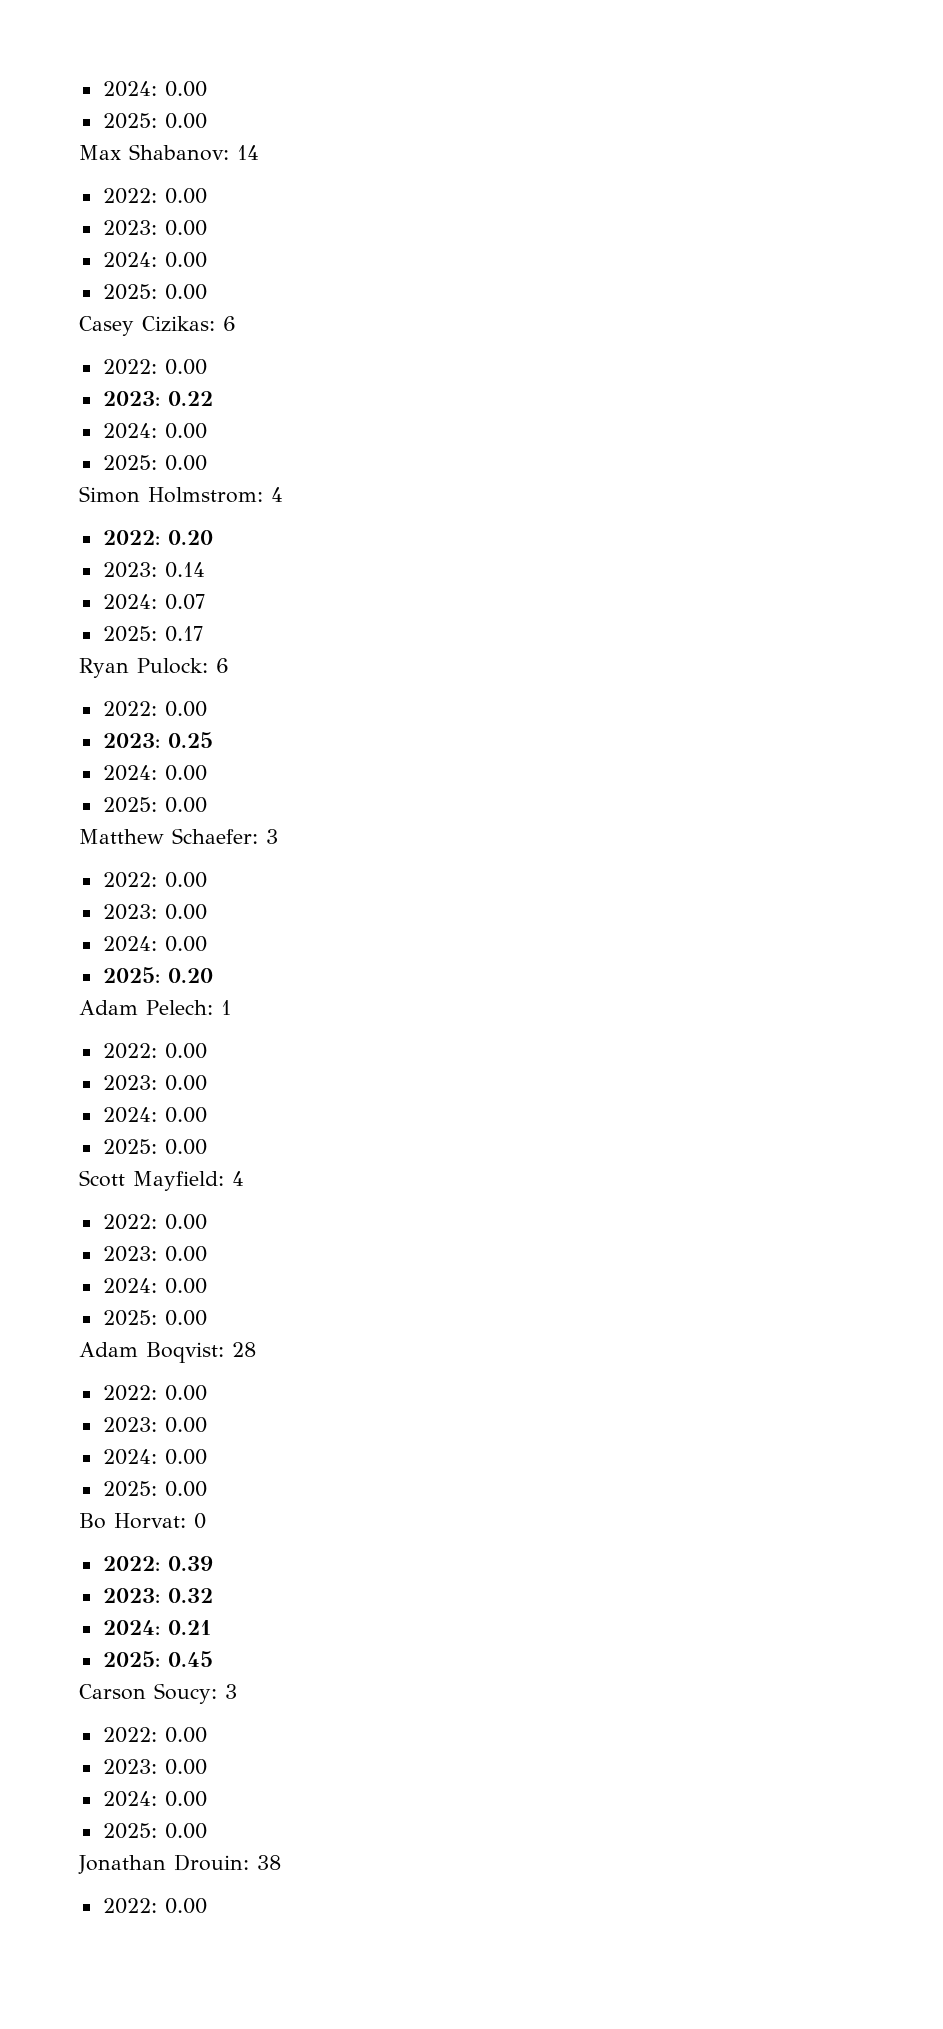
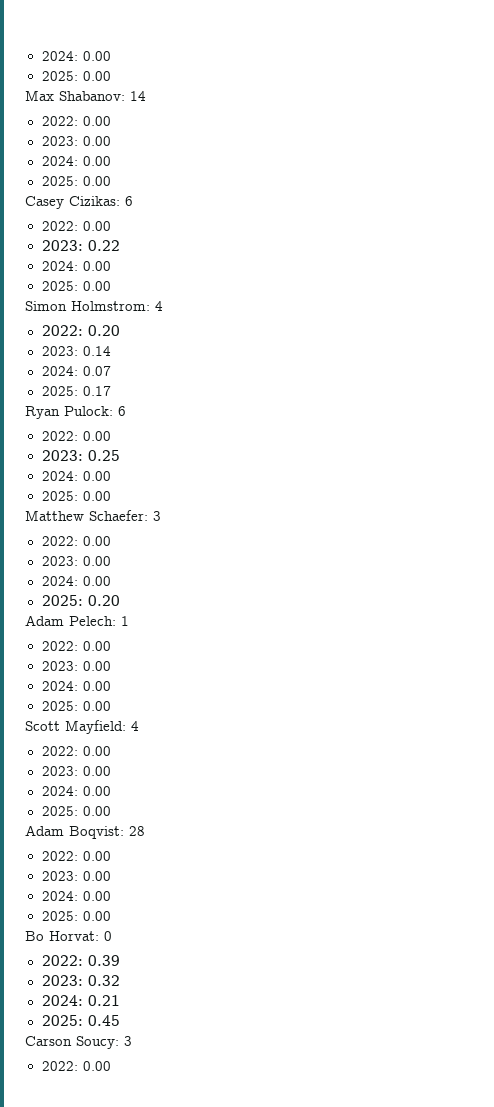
[102,1759,207,1775] [102,1791,207,1807] [102,1823,207,1839] [78,1854,281,1874] [102,1898,207,1914] // 2023: 0.00 // 2024: 0.00 // 2025: 0.00 // Jonathan Drouin: 38 // 2022: 0.00 -> (111, 1066) none

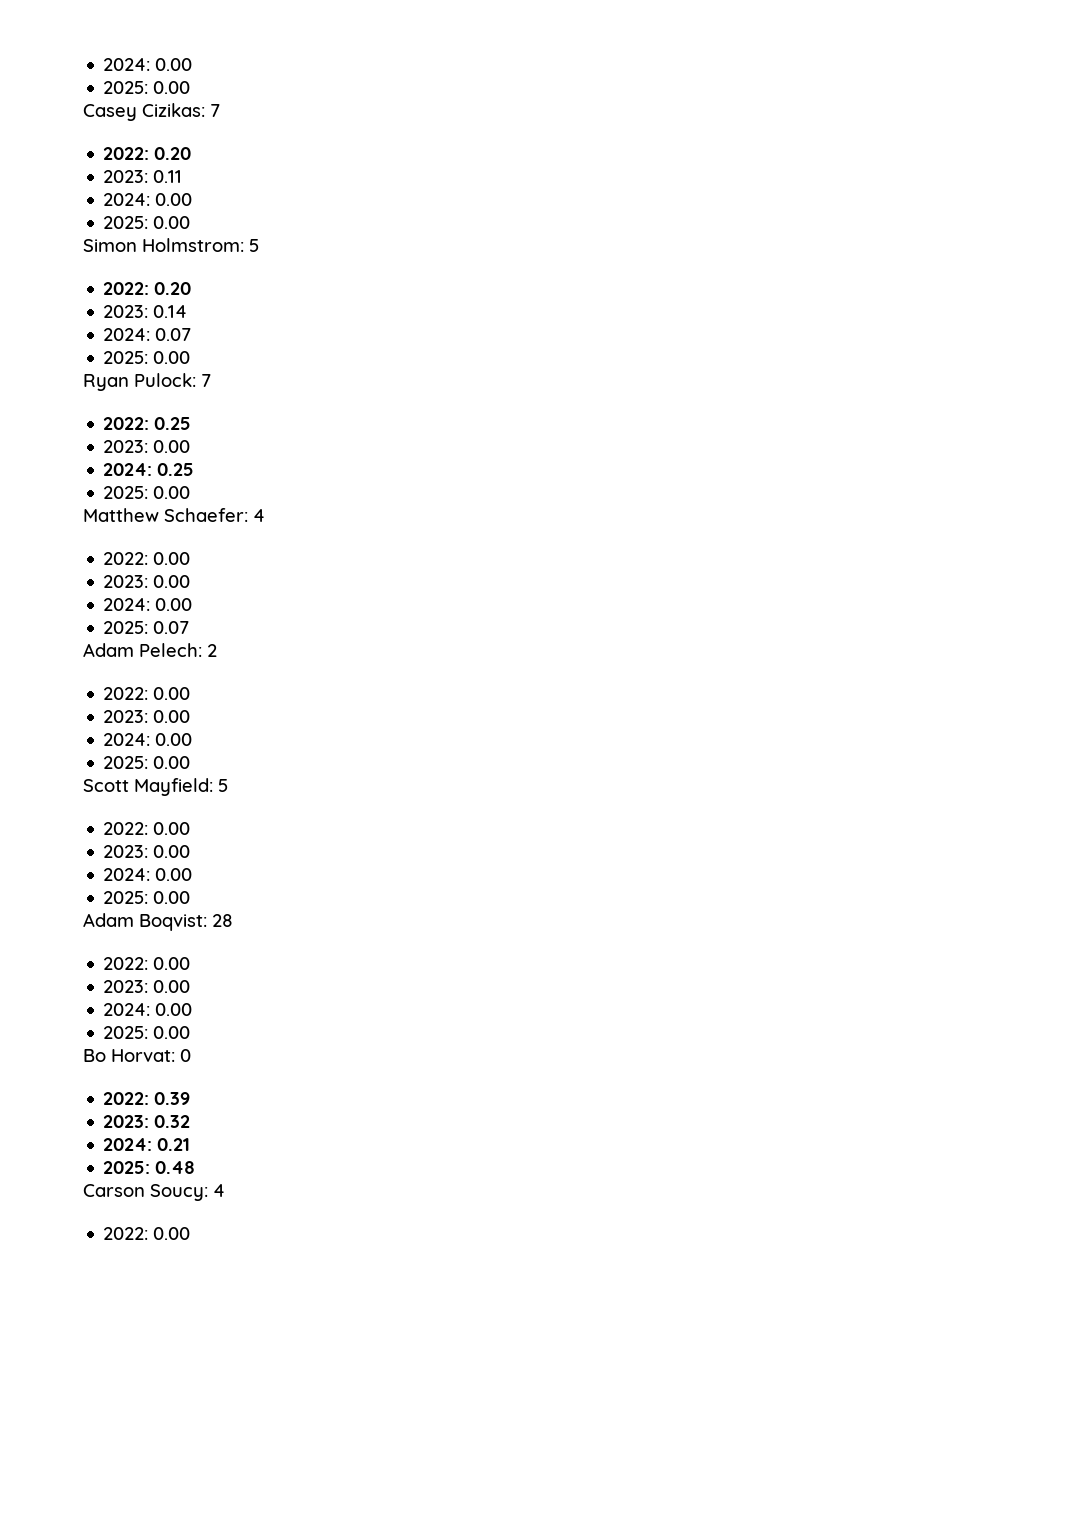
[41,51,111,61] [41,71,111,81] [25,90,146,101] [41,116,111,126] [41,136,111,146] [41,156,111,166] [41,176,111,186] [25,196,133,209] [41,221,111,231] [41,240,120,251] [41,261,111,271] [41,281,111,291] [25,301,163,311] [41,325,120,336] [41,346,111,356] [41,366,111,376] [41,386,111,396] [25,406,126,419] [41,431,111,441] [41,450,120,461] [41,471,111,481] [41,491,111,501] [25,510,161,521] [41,536,111,546] [41,556,111,566] [41,576,111,586] [41,595,120,606] 2024: 0.00 // 2025: 0.00 // Max Shabanov: 14 // 2022: 0.00 // 2023: 0.00 // 2024: 0.00 // 2025: 0.00 // Casey Cizikas: 6 // 2022: 0.00 // 2023: 0.22 // 2024: 0.00 // 2025: 0.00 // Simon Holmstrom: 4 // 2022: 0.20 // 2023: 0.14 // 2024: 0.07 // 2025: 0.17 // Ryan Pulock: 6 // 2022: 0.00 // 2023: 0.25 // 2024: 0.00 // 2025: 0.00 // Matthew Schaefer: 3 // 2022: 0.00 // 2023: 0.00 // 2024: 0.00 // 2025: 0.20 -> [103,58,193,71] [103,81,191,94] [83,103,220,121] [103,147,192,160] [103,170,183,183] [103,193,193,206] [103,216,191,229] [83,238,259,252] [103,282,192,295] [103,305,188,318] [103,328,192,341] [103,351,191,364] [83,373,211,391] [103,417,192,430] [103,440,191,453] [103,463,195,476] [103,486,191,499] [83,508,265,522] [103,552,191,565] [103,575,191,588] [103,598,193,611] [103,621,190,634] 2024: 0.00 // 2025: 0.00 // Casey Cizikas: 7 // 2022: 0.20 // 2023: 0.11 // 2024: 0.00 // 2025: 0.00 // Simon Holmstrom: 5 // 2022: 0.20 // 2023: 0.14 // 2024: 0.07 // 2025: 0.00 // Ryan Pulock: 7 // 2022: 0.25 // 2023: 0.00 // 2024: 0.25 // 2025: 0.00 // Matthew Schaefer: 4 // 2022: 0.00 // 2023: 0.00 // 2024: 0.00 // 2025: 0.07
[121,616,129,626] 1 -> [207,644,217,657] 2
[131,721,139,731] 4 -> [218,779,228,792] 5
[87,1015,120,1026] 0.45 -> [155,1161,196,1174] 0.48
[124,1036,132,1046] 3 -> [213,1184,225,1197] 4

